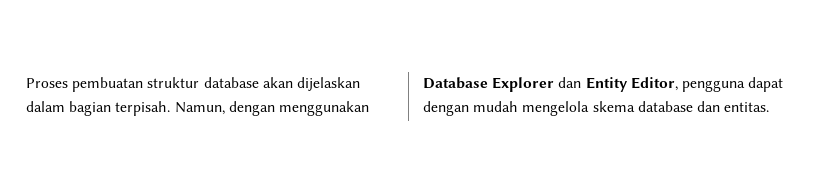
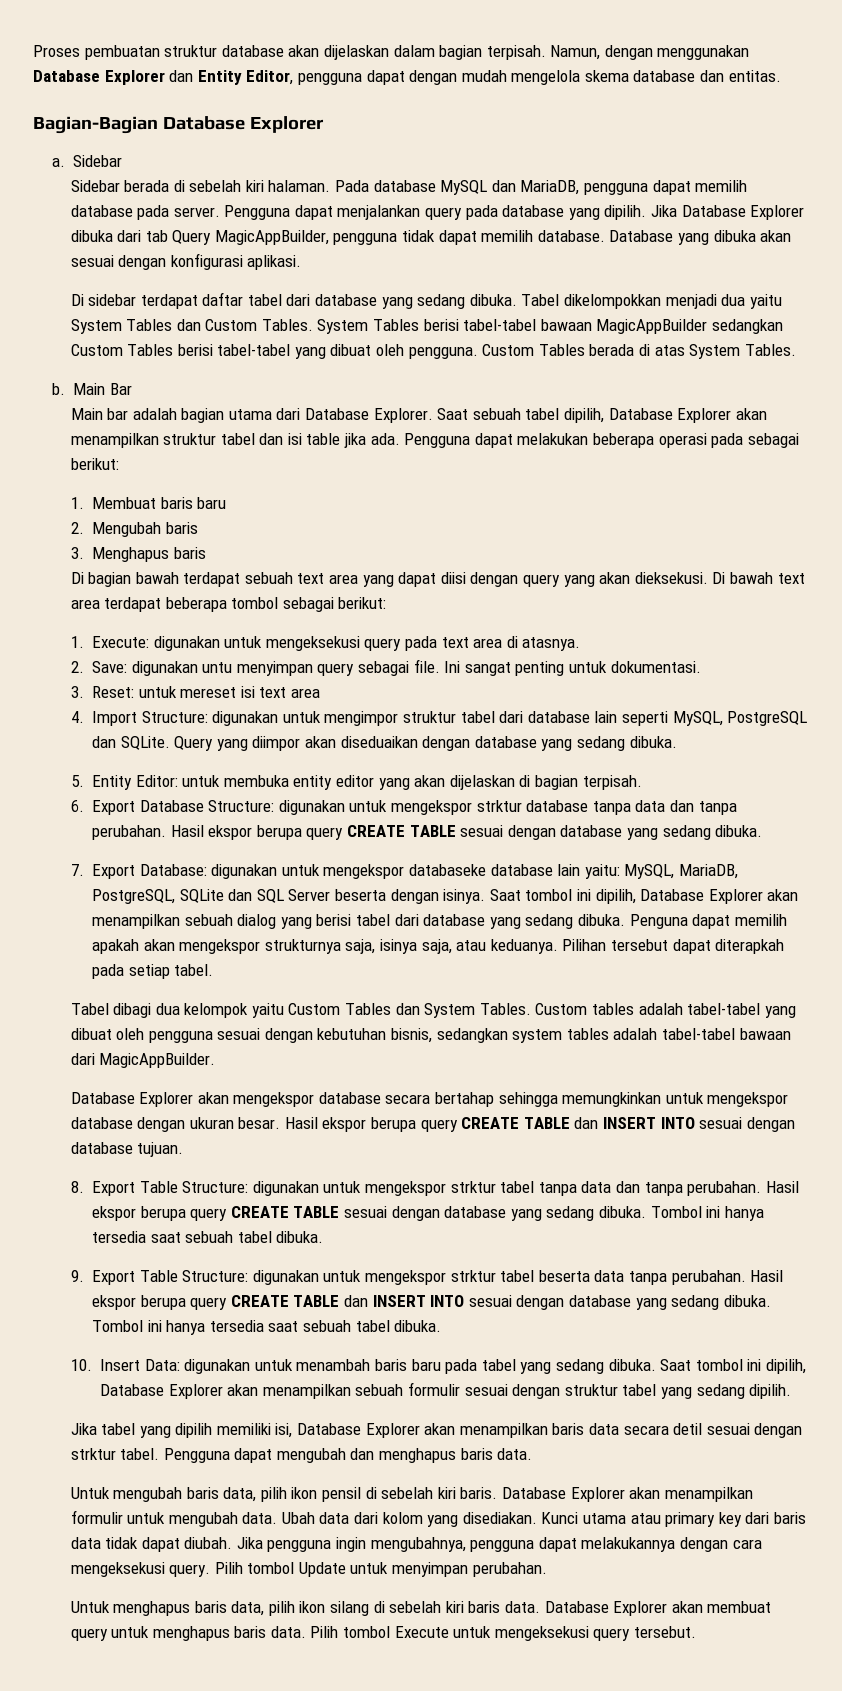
(770, 107) none -> [33,116,324,134] [51,155,123,167] [70,180,748,195] [70,205,805,220] [70,230,792,245] [70,253,302,270] [70,292,782,309] [70,319,784,334] [70,344,796,359] [51,383,132,395] [70,408,767,423] [70,433,799,448] [70,458,119,470] [70,497,227,509] [70,522,198,537] [70,547,206,562] [70,572,805,587] [70,597,387,612] [70,636,581,651] [70,659,701,676] [70,686,320,698] [70,711,808,726] [92,736,677,751] [70,775,642,790] [70,800,737,815] [92,825,763,840] [70,864,738,879] [92,889,799,904] [92,914,787,929] [92,939,785,954] [92,964,214,979] [70,1003,796,1018] [70,1028,791,1043] [70,1053,216,1068] [70,1092,789,1107] [70,1117,795,1132] [70,1142,184,1157] [70,1181,799,1196] [92,1206,764,1221] [92,1231,324,1243] [70,1270,784,1285] [92,1295,771,1310] [92,1320,442,1335] [70,1359,806,1374] [100,1382,792,1399] [70,1423,803,1438] [70,1448,533,1463] [70,1487,753,1502] [70,1510,806,1527] [70,1537,762,1552] [70,1562,547,1577] [70,1601,772,1616] [70,1626,697,1641] // Bagian-Bagian Database Explorer // a. Sidebar // Sidebar berada di sebelah kiri halaman. Pada database MySQL dan MariaDB, pengguna dapat memilih database pada server. Pengguna dapat menjalankan query pada database yang dipilih. Jika Database Explorer dibuka dari tab Query MagicAppBuilder, pengguna tidak dapat memilih database. Database yang dibuka akan sesuai dengan konfigurasi aplikasi. // Di sidebar terdapat daftar tabel dari database yang sedang dibuka. Tabel dikelompokkan menjadi dua yaitu System Tables dan Custom Tables. System Tables berisi tabel-tabel bawaan MagicAppBuilder sedangkan Custom Tables berisi tabel-tabel yang dibuat oleh pengguna. Custom Tables berada di atas System Tables. // b. Main Bar // Main bar adalah bagian utama dari Database Explorer. Saat sebuah tabel dipilih, Database Explorer akan menampilkan struktur tabel dan isi table jika ada. Pengguna dapat melakukan beberapa operasi pada sebagai berikut: // 1. Membuat baris baru // 2. Mengubah baris // 3. Menghapus baris // Di bagian bawah terdapat sebuah text area yang dapat diisi dengan query yang akan dieksekusi. Di bawah text area terdapat beberapa tombol sebagai berikut: // 1. Execute: digunakan untuk mengeksekusi query pada text area di atasnya. // 2. Save: digunakan untu menyimpan query sebagai file. Ini sangat penting untuk dokumentasi. // 3. Reset: untuk mereset isi text area // 4. Import Structure: digunakan untuk mengimpor struktur tabel dari database lain seperti MySQL, PostgreSQL dan SQLite. Query yang diimpor akan diseduaikan dengan database yang sedang dibuka. // 5. Entity Editor: untuk membuka entity editor yang akan dijelaskan di bagian terpisah. // 6. Export Database Structure: digunakan untuk mengekspor strktur database tanpa data dan tanpa perubahan. Hasil ekspor berupa query CREATE TABLE sesuai dengan database yang sedang dibuka. // 7. Export Database: digunakan untuk mengekspor databaseke database lain yaitu: MySQL, MariaDB, PostgreSQL, SQLite dan SQL Server beserta dengan isinya. Saat tombol ini dipilih, Database Explorer akan menampilkan sebuah dialog yang berisi tabel dari database yang sedang dibuka. Penguna dapat memilih apakah akan mengekspor strukturnya saja, isinya saja, atau keduanya. Pilihan tersebut dapat diterapkah pada setiap tabel. // Tabel dibagi dua kelompok yaitu Custom Tables dan System Tables. Custom tables adalah tabel-tabel yang dibuat oleh pengguna sesuai dengan kebutuhan bisnis, sedangkan system tables adalah tabel-tabel bawaan dari MagicAppBuilder. // Database Explorer akan mengekspor database secara bertahap sehingga memungkinkan untuk mengekspor database dengan ukuran besar. Hasil ekspor berupa query CREATE TABLE dan INSERT INTO sesuai dengan database tujuan. // 8. Export Table Structure: digunakan untuk mengekspor strktur tabel tanpa data dan tanpa perubahan. Hasil ekspor berupa query CREATE TABLE sesuai dengan database yang sedang dibuka. Tombol ini hanya tersedia saat sebuah tabel dibuka. // 9. Export Table Structure: digunakan untuk mengekspor strktur tabel beserta data tanpa perubahan. Hasil ekspor berupa query CREATE TABLE dan INSERT INTO sesuai dengan database yang sedang dibuka. Tombol ini hanya tersedia saat sebuah tabel dibuka. // 10. Insert Data: digunakan untuk menambah baris baru pada tabel yang sedang dibuka. Saat tombol ini dipilih, Database Explorer akan menampilkan sebuah formulir sesuai dengan struktur tabel yang sedang dipilih. // Jika tabel yang dipilih memiliki isi, Database Explorer akan menampilkan baris data secara detil sesuai dengan strktur tabel. Pengguna dapat mengubah dan menghapus baris data. // Untuk mengubah baris data, pilih ikon pensil di sebelah kiri baris. Database Explorer akan menampilkan formulir untuk mengubah data. Ubah data dari kolom yang disediakan. Kunci utama atau primary key dari baris data tidak dapat diubah. Jika pengguna ingin mengubahnya, pengguna dapat melakukannya dengan cara mengeksekusi query. Pilih tombol Update untuk menyimpan perubahan. // Untuk menghapus baris data, pilih ikon silang di sebelah kiri baris data. Database Explorer akan membuat query untuk menghapus baris data. Pilih tombol Execute untuk mengeksekusi query tersebut.

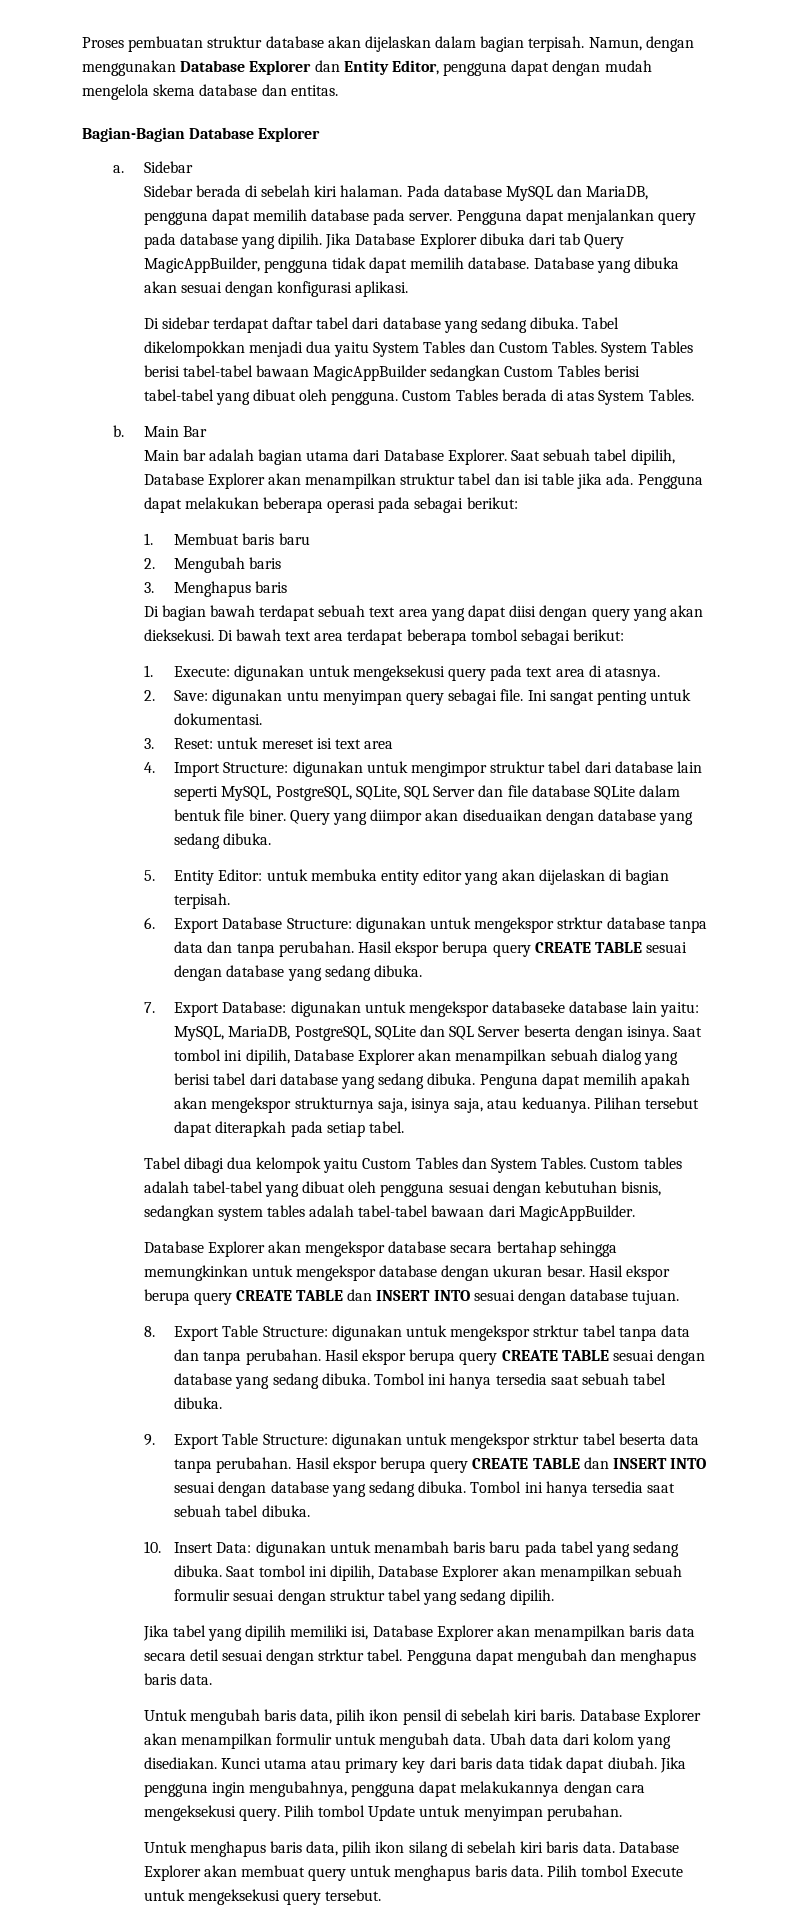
[727,711,808,726] [92,736,170,750] PostgreSQL dan SQLite. -> [275,785,681,801] [174,809,286,821] PostgreSQL, SQLite, SQL Server dan file database SQLite dalam bentuk file biner.

